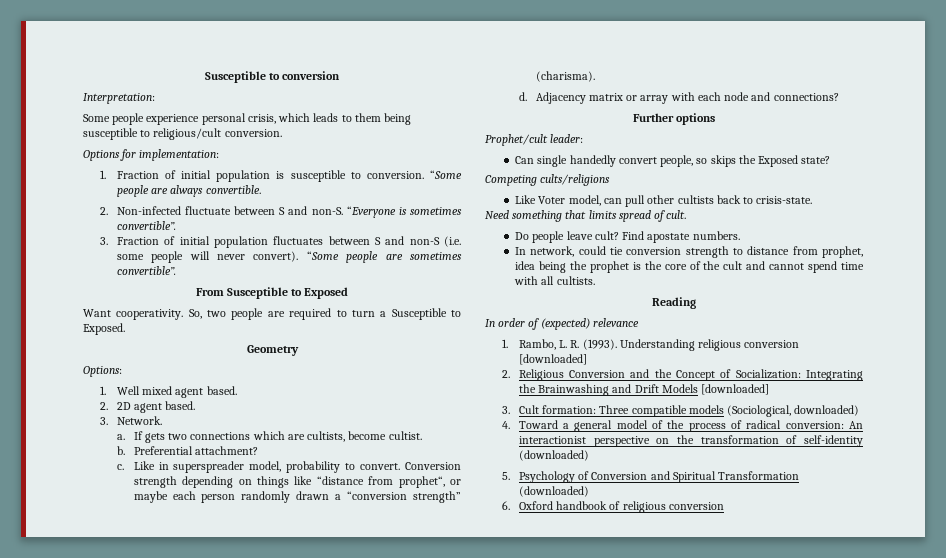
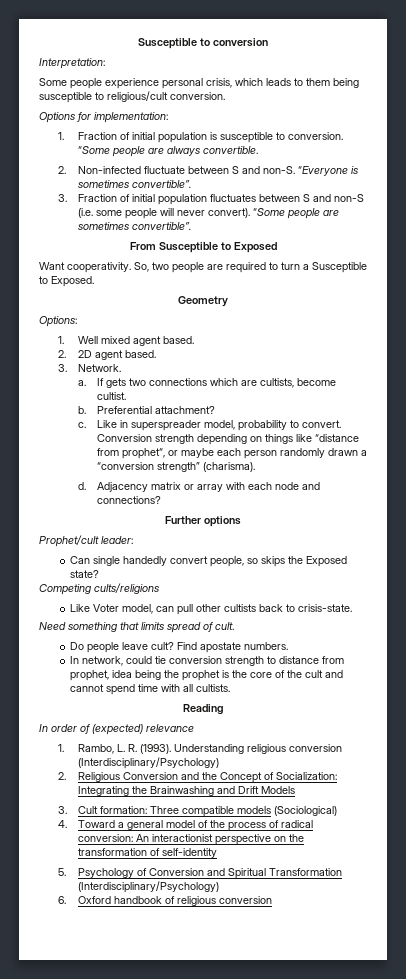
[518,354,587,365] [downloaded] -> [77,757,219,769] (Interdisciplinary/Psychology)
[700,384,769,395] [downloaded] -> (295, 790) none
[726,405,860,417] (Sociological, downloaded) -> [273,806,337,816] (Sociological)
[518,450,589,461] (downloaded) -> (217, 853) none
[518,486,589,497] (downloaded) -> [77,881,219,893] (Interdisciplinary/Psychology)

